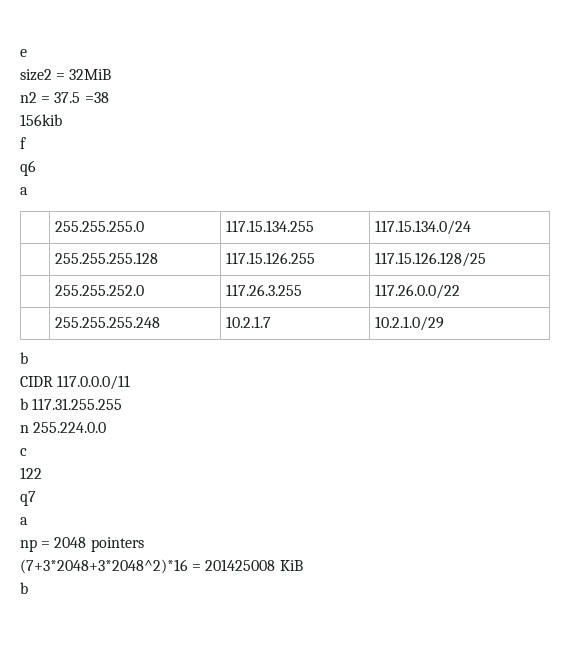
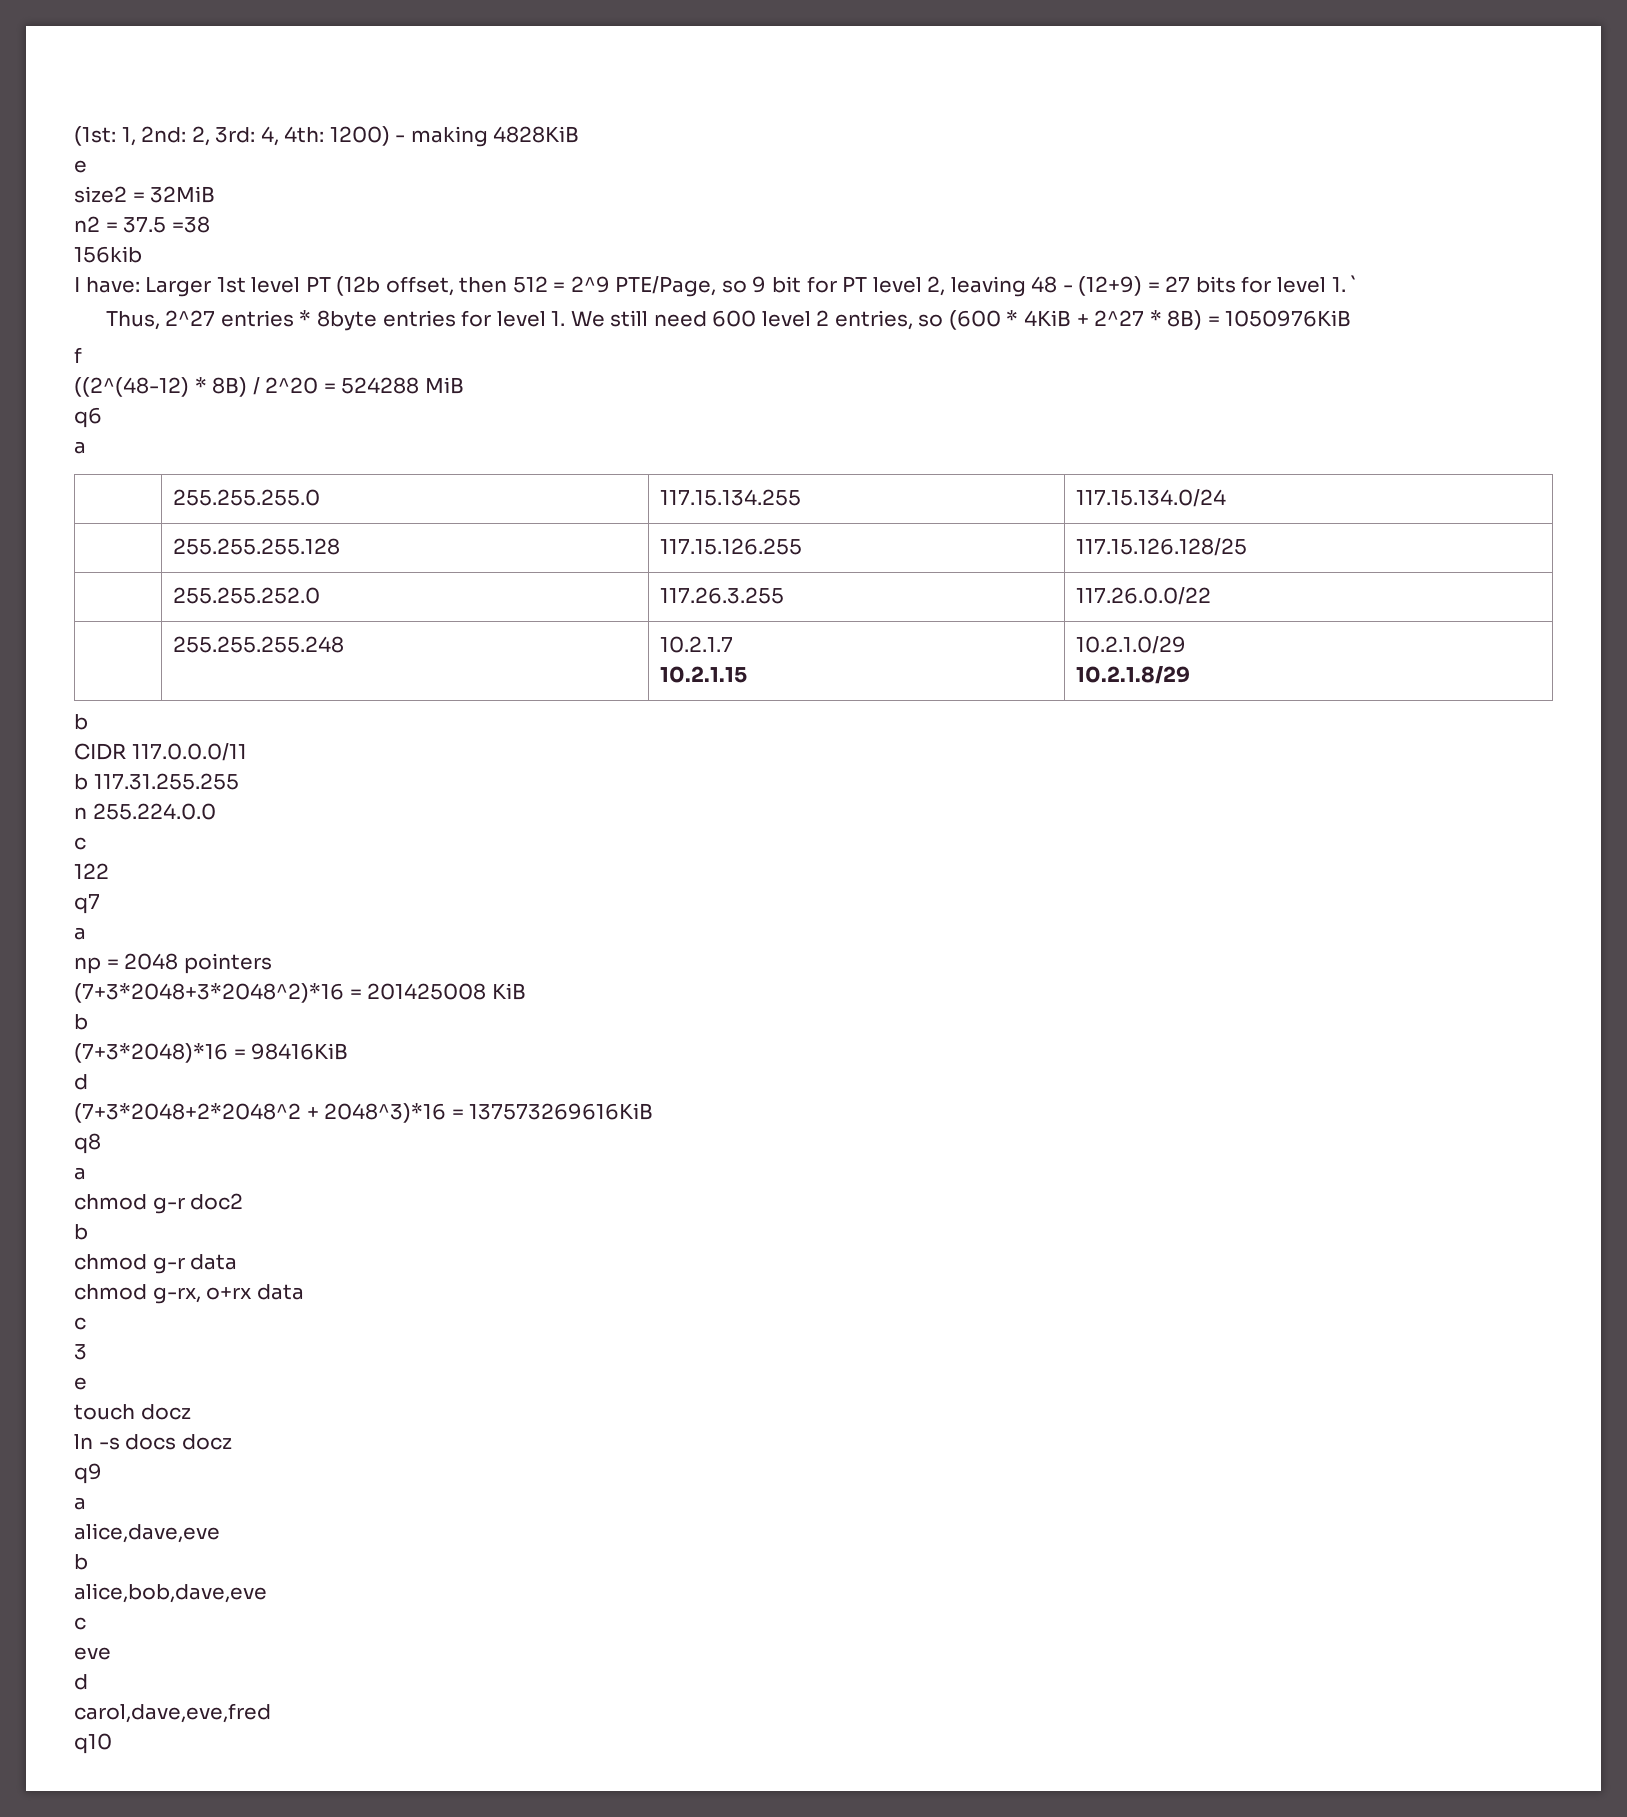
(20, 53) none -> [74,126,580,147] (1st: 1, 2nd: 2, 3rd: 4, 4th: 1200) - making 4828KiB //
[20,137,26,149] f -> [74,275,1358,297] [105,310,1352,331] [74,347,82,363] [74,377,464,397] I have: Larger 1st level PT (12b offset, then 512 = 2^9 PTE/Page, so 9 bit for PT level 2, leaving 48 - (12+9) = 27 bits for level 1. ` // Thus, 2^27 entries * 8byte entries for level 1. We still need 600 level 2 entries, so (600 * 4KiB + 2^27 * 8B) = 1050976KiB // f // ((2^(48-12) * 8B) / 2^20 = 524288 MiB
(272, 322) none -> [660,666,748,683] // 10.2.1.15
(445, 323) none -> [1076,666,1191,684] // 10.2.1.8/29
(28, 588) none -> [74,1043,349,1063] [74,1074,88,1090] [74,1103,654,1123] [74,1133,101,1154] [74,1167,86,1180] [74,1193,244,1214] [74,1224,88,1240] [74,1254,238,1274] [74,1284,304,1304] [74,1317,86,1330] [74,1344,87,1360] [74,1377,87,1390] [74,1404,191,1420] [74,1434,232,1450] [74,1463,102,1484] [74,1497,86,1510] [74,1523,220,1543] [74,1554,88,1570] [74,1583,267,1603] [74,1617,86,1630] [74,1647,111,1660] [74,1674,88,1690] [74,1703,271,1723] [74,1733,112,1754] // (7+3*2048)*16 = 98416KiB // d // (7+3*2048+2*2048^2 + 2048^3)*16 = 137573269616KiB // q8 // a // chmod g-r doc2 // b // chmod g-r data // chmod g-rx, o+rx data // c // 3 // e // touch docz // ln -s docs docz // q9 // a // alice,dave,eve // b // alice,bob,dave,eve // c // eve // d // carol,dave,eve,fred // q10

